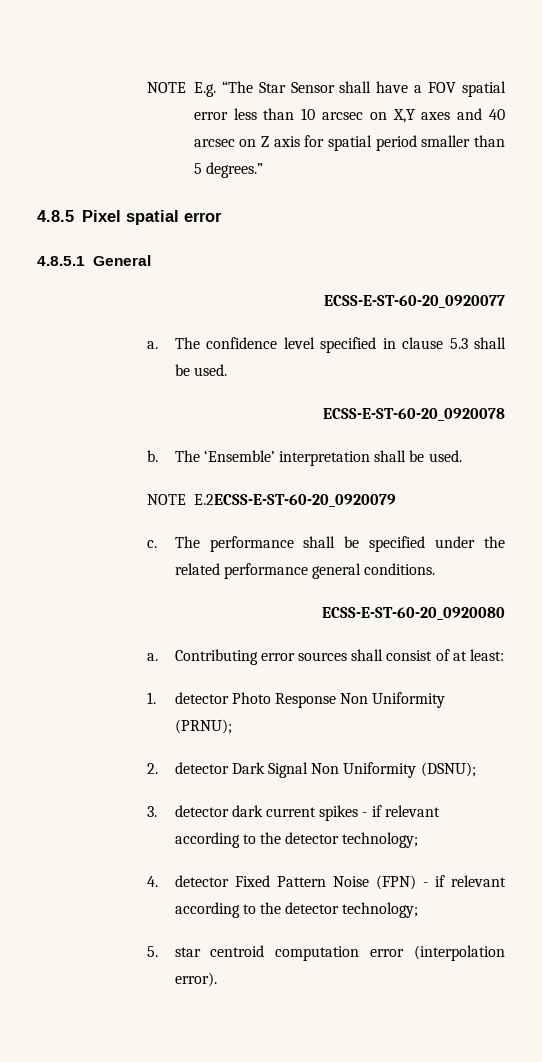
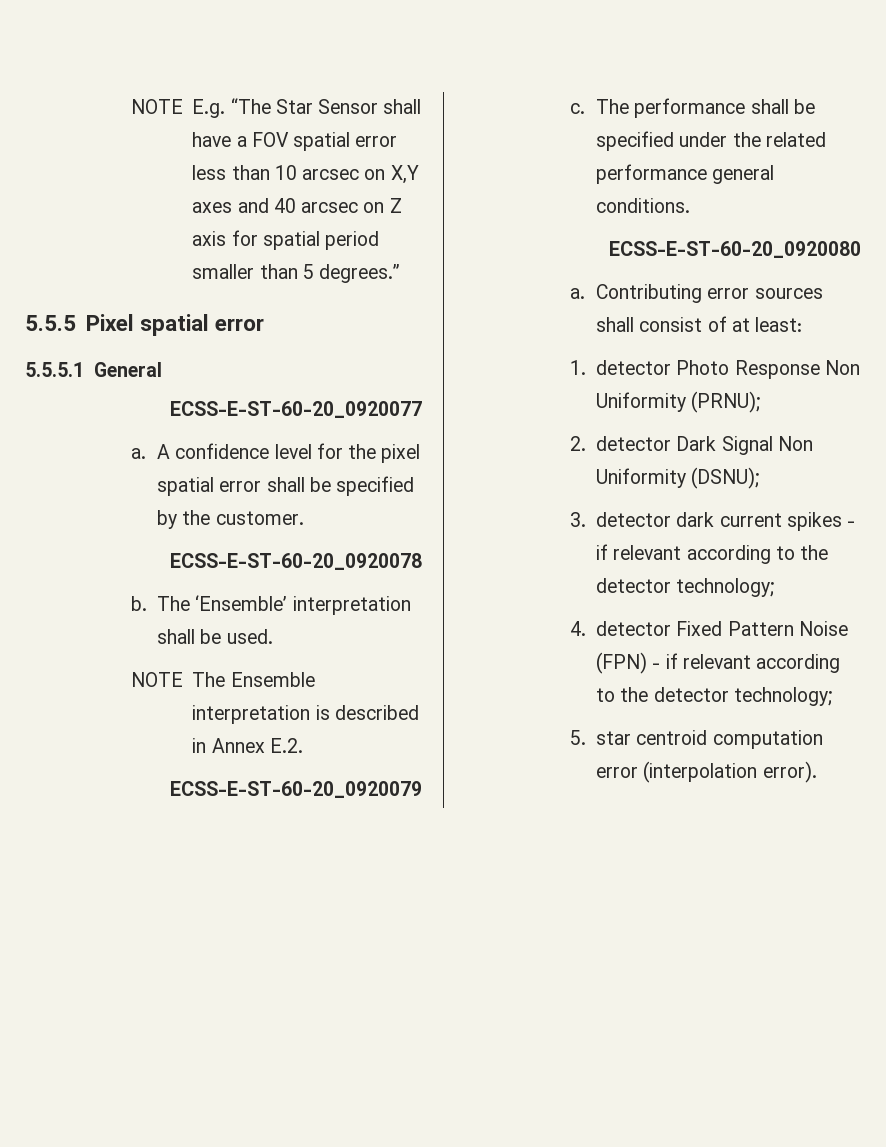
[37,210,74,222] 4.8.5 -> [25,315,76,331] 5.5.5
[37,256,85,266] 4.8.5.1 -> [25,362,84,377] 5.5.5.1
[174,337,200,349] The -> [157,444,171,459] A
[320,337,507,353] [174,364,227,376] specified in clause 5.3 shall be used. -> [316,443,421,463] [157,476,415,496] [157,510,304,529] for the pixel spatial error shall be specified by the customer.
[193,494,396,507] E.2ECSS-E-ST-60-20_0920079 -> [192,672,315,687] [192,705,419,724] [192,738,303,753] [170,781,422,798] The Ensemble interpretation is described in Annex E.2. // ECSS-E-ST-60-20_0920079

